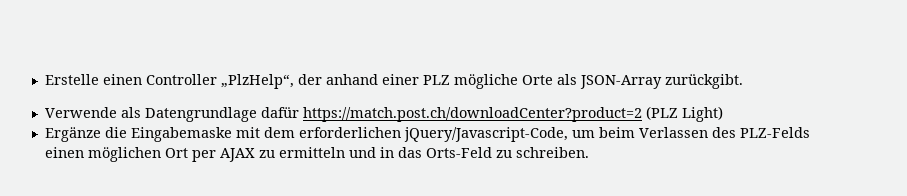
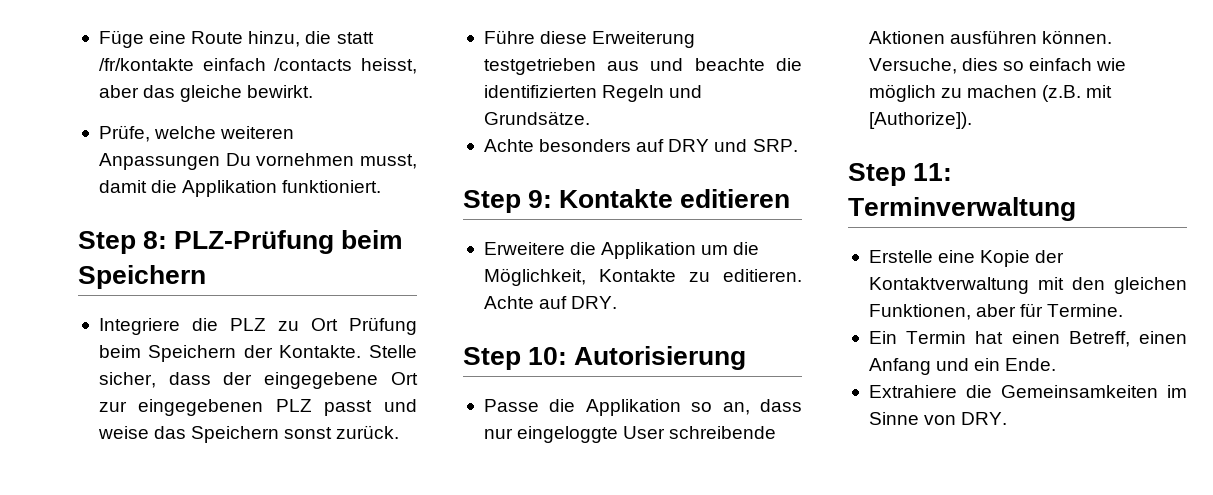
[44,74,743,89] [44,106,723,122] [44,127,810,142] [44,147,589,162] Erstelle einen Controller „PlzHelp“, der anhand einer PLZ mögliche Orte als JSON-Array zurückgibt. // Verwende als Datengrundlage dafür https://match.post.ch/downloadCenter?product=2 (PLZ Light) // Ergänze die Eingabemaske mit dem erforderlichen jQuery/Javascript-Code, um beim Verlassen des PLZ-Felds einen möglichen Ort per AJAX zu ermitteln und in das Orts-Feld zu schreiben. -> [98,30,374,48] [98,58,418,74] [98,85,314,102] [98,125,295,142] [98,153,418,170] [98,180,382,197] [78,230,404,254] [78,265,206,289] [98,317,417,335] [98,345,418,362] [98,372,419,389] [98,399,418,416] [97,425,400,443] [483,30,696,48] [483,58,802,75] [483,85,703,102] [483,111,590,125] [483,139,798,152] [463,189,791,213] [483,242,760,259] [483,268,802,286] [483,296,618,309] [463,346,747,370] [483,399,802,416] [483,426,777,443] [868,30,1113,44] [868,58,1127,74] [868,84,1113,102] [868,112,972,129] [848,163,953,186] [848,197,1076,221] [868,250,1065,267] [868,277,1187,294] [868,303,1124,320] [868,331,1187,347] [868,358,1057,375] [868,385,1187,398] [868,412,1008,425] Füge eine Route hinzu, die statt /fr/kontakte einfach /contacts heisst, aber das gleiche bewirkt. // Prüfe, welche weiteren Anpassungen Du vornehmen musst, damit die Applikation funktioniert. // Step 8: PLZ-Prüfung beim Speichern // Integriere die PLZ zu Ort Prüfung beim Speichern der Kontakte. Stelle sicher, dass der eingegebene Ort zur eingegebenen PLZ passt und weise das Speichern sonst zurück. // Führe diese Erweiterung testgetrieben aus und beachte die identifizierten Regeln und Grundsätze. // Achte besonders auf DRY und SRP. // Step 9: Kontakte editieren // Erweitere die Applikation um die Möglichkeit, Kontakte zu editieren. Achte auf DRY. // Step 10: Autorisierung // Passe die Applikation so an, dass nur eingeloggte User schreibende Aktionen ausführen können. Versuche, dies so einfach wie möglich zu machen (z.B. mit [Authorize]). // Step 11: Terminverwaltung // Erstelle eine Kopie der Kontaktverwaltung mit den gleichen Funktionen, aber für Termine. // Ein Termin hat einen Betreff, einen Anfang und ein Ende. // Extrahiere die Gemeinsamkeiten im Sinne von DRY.

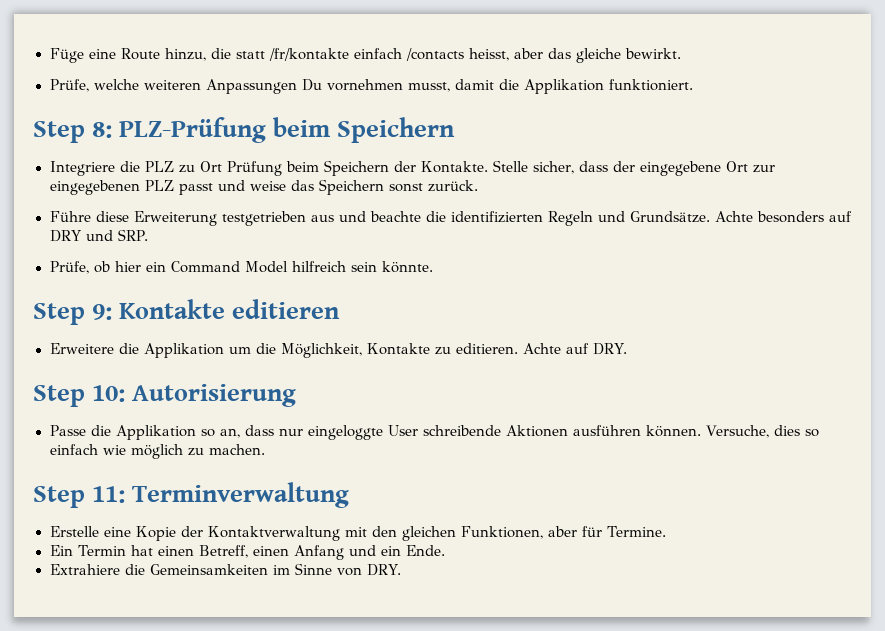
(590, 118) // -> (710, 217) none
(798, 145) none -> [49,261,433,274] // Prüfe, ob hier ein Command Model hilfreich sein könnte.
[967,85,1113,102] [868,112,972,129] machen (z.B. mit [Authorize]). -> [208,444,265,455] machen.

